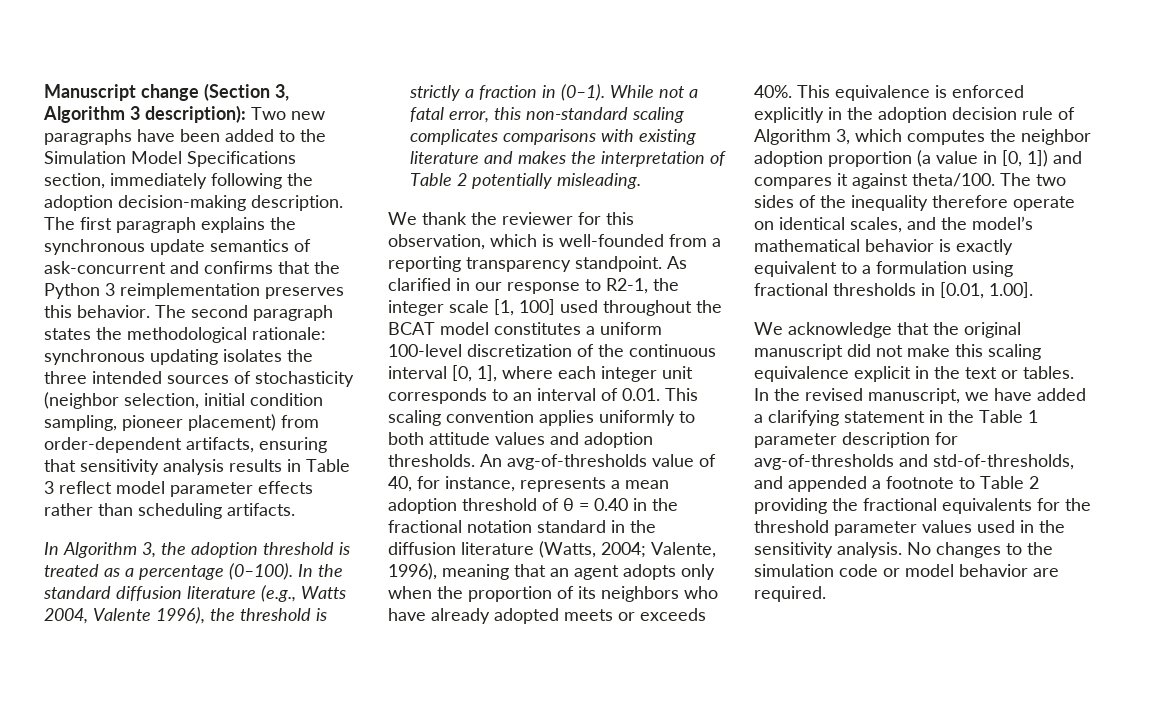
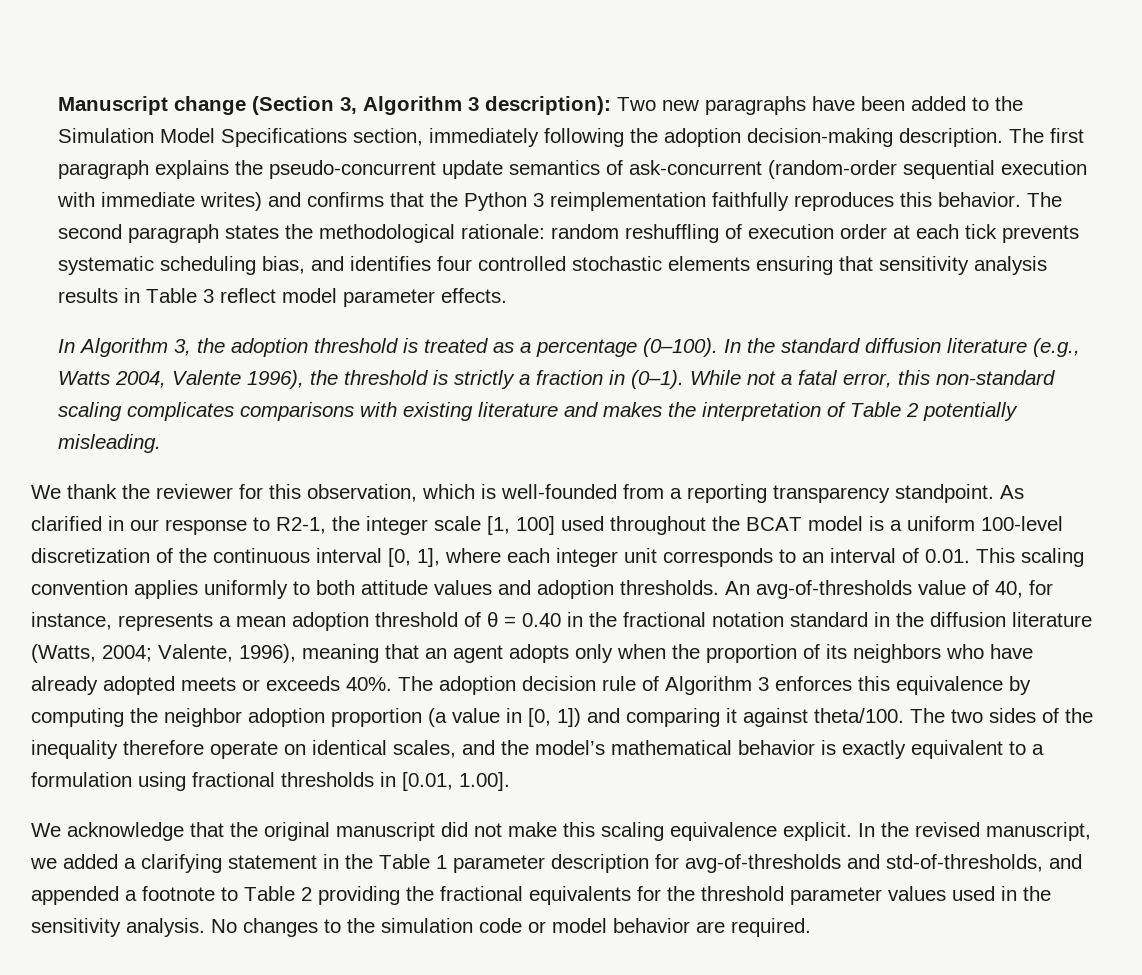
[43,239,145,255] synchronous -> [268,160,436,179] pseudo-concurrent
(166, 267) none -> [767,160,1087,179] [56,192,262,211] (random-order sequential execution with immediate writes)
[264,287,344,299] preserves -> [711,192,894,211] faithfully reproduces
[43,349,313,365] [43,371,354,387] [43,392,323,409] [43,414,319,431] [43,437,254,453] synchronous updating isolates the three intended sources of stochasticity (neighbor selection, initial condition sampling, pioneer placement) from order-dependent artifacts, -> [550,224,1079,243] [57,256,750,275] random reshuffling of execution order at each tick prevents systematic scheduling bias, and identifies four controlled stochastic elements
[257,481,313,494] [43,503,295,519] effects rather than scheduling artifacts. -> [440,288,507,303] effects.
[494,322,581,335] constitutes -> [869,516,884,531] is
[797,85,1024,101] [754,107,873,123] This equivalence is enforced explicitly in the -> [398,676,433,691] The
[836,129,985,145] 3, which computes -> [758,676,1031,695] [31,708,124,727] 3 enforces this equivalence by computing
[754,177,832,189] compares -> [626,708,720,727] comparing
[854,366,1074,382] explicit in the text or tables. -> [783,822,852,841] explicit.
[994,388,1032,401] have -> (57, 863) none

